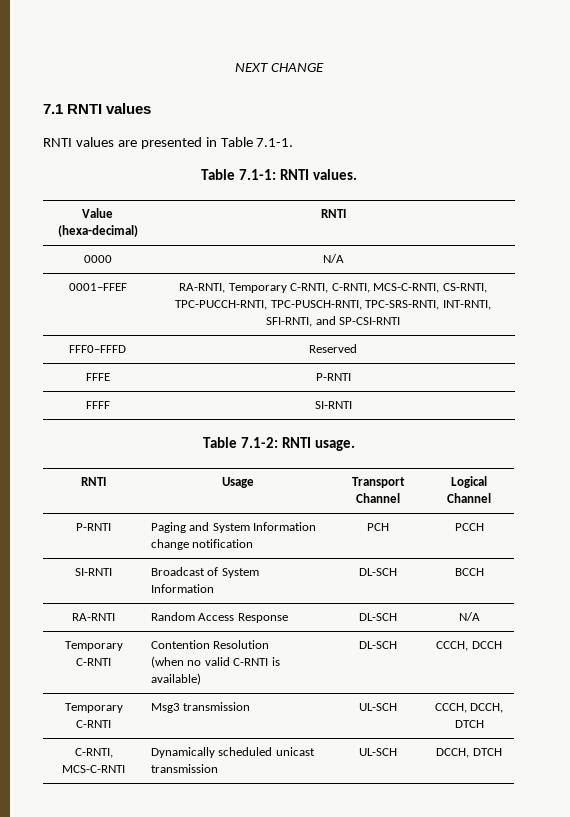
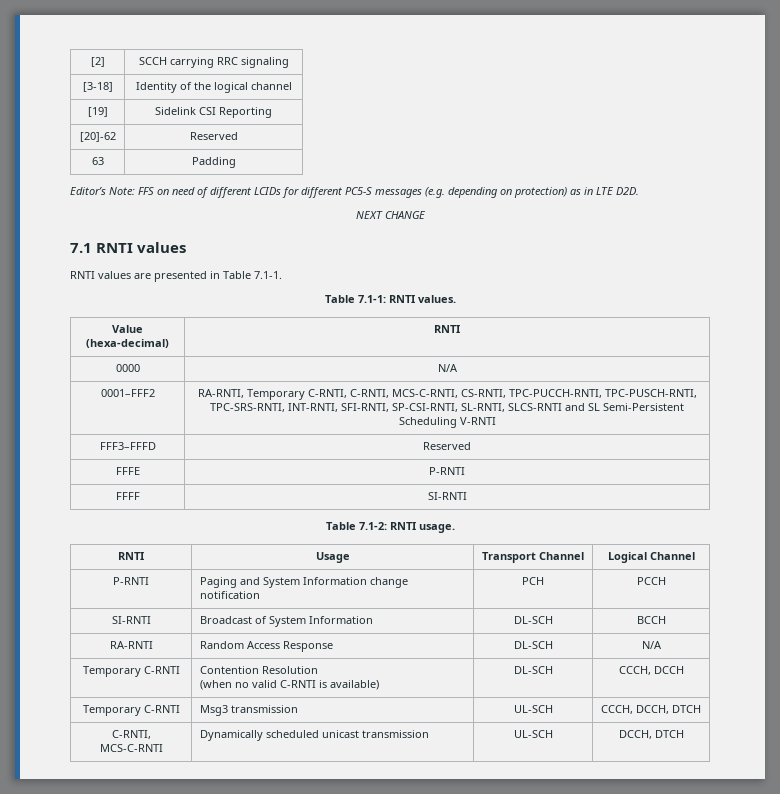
(235, 67) none -> [90,57,105,67] [138,57,289,68] [82,82,113,92] [135,82,292,93] [87,107,108,117] [155,107,272,118] [79,132,116,142] [189,132,238,140] [91,157,104,165] [191,157,236,168] [70,187,639,198] [2] | SCCH carrying RRC signaling // [3-18] | Identity of the logical channel // [19] | Sidelink CSI Reporting // [20]-62 | Reserved // 63 | Padding // Editor’s Note: FFS on need of different LCIDs for different PC5-S messages (e.g. depending on protection) as in LTE D2D. //
[68,283,127,291] 0001–FFEF -> [100,389,155,397] 0001–FFF2
[315,316,401,325] [69,345,126,353] and SP-CSI-RNTI // FFF0–FFFD -> [392,403,684,412] [398,417,496,428] [99,442,156,450] SP-CSI-RNTI, SL-RNTI, SLCS-RNTI and SL Semi-Persistent Scheduling V-RNTI // FFF3–FFFD

